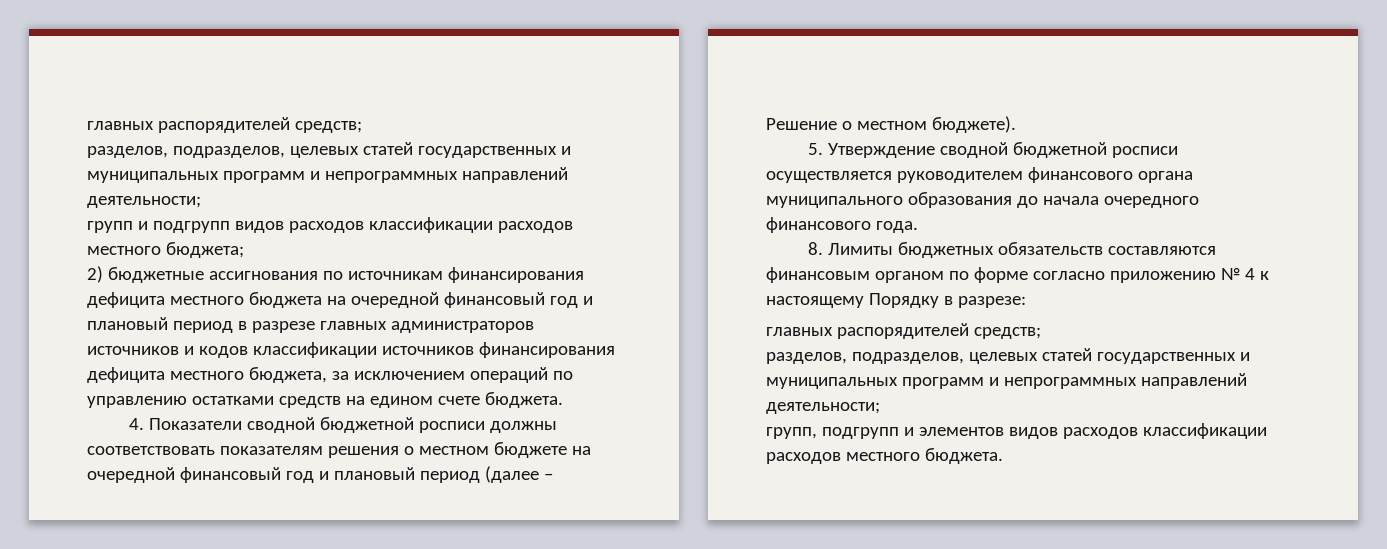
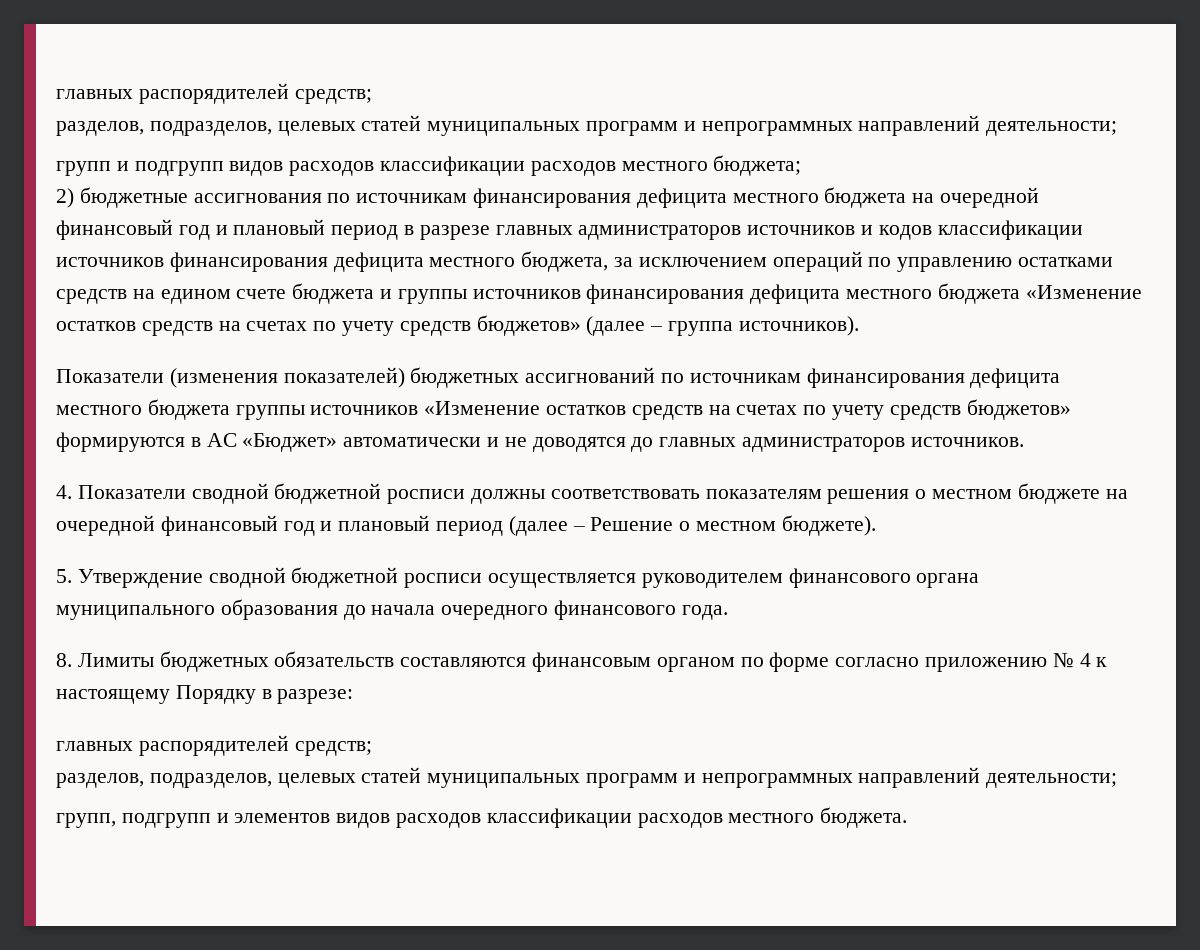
[87,117,362,133] [87,142,571,158] главных распорядителей средств; // разделов, подразделов, целевых статей государственных и -> [56,83,372,104] [56,115,422,136] главных распорядителей средств; // разделов, подразделов, целевых статей
[484,392,563,408] бюджета. -> [292,283,1142,304] [56,315,859,336] [56,367,1061,388] [56,399,1071,420] [56,432,1024,452] бюджета и группы источников финансирования дефицита местного бюджета «Изменение остатков средств на счетах по учету средств бюджетов» (далее – группа источников). // Показатели (изменения показателей) бюджетных ассигнований по источникам финансирования дефицита местного бюджета группы источников «Изменение остатков средств на счетах по учету средств бюджетов» формируются в АС «Бюджет» автоматически и не доводятся до главных администраторов источников.
[1096,352,1250,364] государственных и -> (422, 775) none

